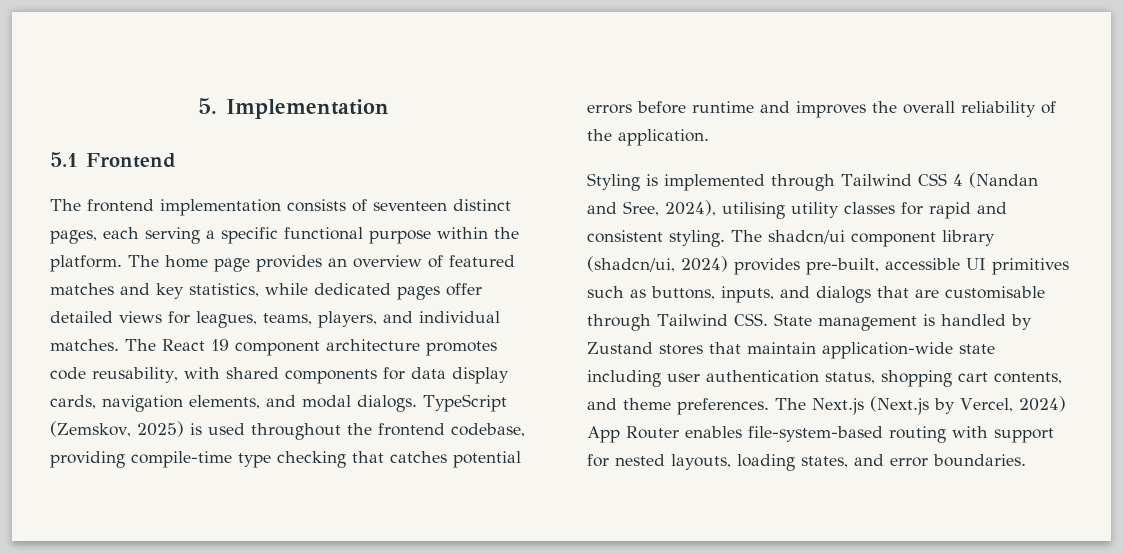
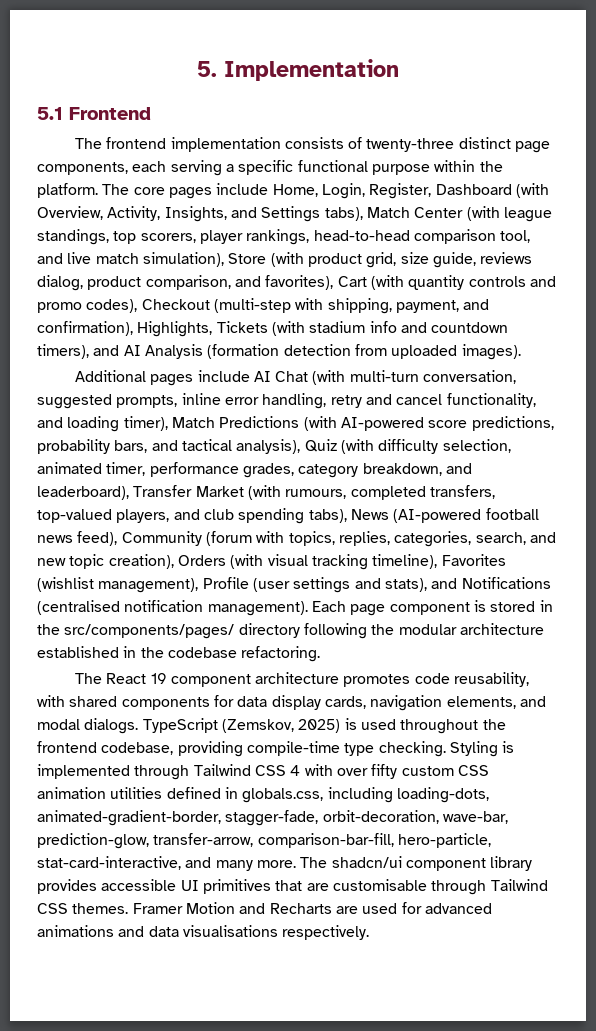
[373,199,511,211] [50,230,97,244] seventeen distinct pages, -> [366,137,551,153] [37,162,128,175] twenty-three distinct page components,
[165,255,515,272] [50,283,482,300] [50,311,500,328] [50,339,119,351] home page provides an overview of featured matches and key statistics, while dedicated pages offer detailed views for leagues, teams, players, and individual matches. -> [133,183,549,199] [37,206,552,222] [37,229,531,245] [37,252,533,268] [37,275,556,291] [37,298,490,314] [37,321,509,337] [37,344,521,360] [74,370,517,386] [37,393,536,409] [37,416,554,432] [37,439,511,454] [37,462,472,478] [37,485,495,500] [37,508,539,524] [37,531,556,547] [37,554,506,570] [37,577,551,593] [37,600,553,616] [37,623,544,639] [37,646,321,662] core pages include Home, Login, Register, Dashboard (with Overview, Activity, Insights, and Settings tabs), Match Center (with league standings, top scorers, player rankings, head-to-head comparison tool, and live match simulation), Store (with product grid, size guide, reviews dialog, product comparison, and favorites), Cart (with quantity controls and promo codes), Checkout (multi-step with shipping, payment, and confirmation), Highlights, Tickets (with stadium info and countdown timers), and AI Analysis (formation detection from uploaded images). // Additional pages include AI Chat (with multi-turn conversation, suggested prompts, inline error handling, retry and cancel functionality, and loading timer), Match Predictions (with AI-powered score predictions, probability bars, and tactical analysis), Quiz (with difficulty selection, animated timer, performance grades, category breakdown, and leaderboard), Transfer Market (with rumours, completed transfers, top-valued players, and club spending tabs), News (AI-powered football news feed), Community (forum with topics, replies, categories, search, and new topic creation), Orders (with visual tracking timeline), Favorites (wishlist management), Profile (user settings and stats), and Notifications (centralised notification management). Each page component is stored in the src/components/pages/ directory following the modular architecture established in the codebase refactoring. //
[277,451,521,468] [587,101,1056,118] [587,129,709,146] checking that catches potential errors before runtime and improves the overall reliability of the application. // -> [378,741,446,757] checking.
[968,172,1038,188] [587,200,1007,219] [587,230,995,247] [587,256,1069,275] [587,286,871,303] (Nandan and Sree, 2024), utilising utility classes for rapid and consistent styling. The shadcn/ui component library (shadcn/ui, 2024) provides pre-built, accessible UI primitives such as buttons, inputs, and dialogs -> [304,764,489,779] [37,787,489,803] [37,810,508,826] [37,833,491,849] [37,856,533,871] [37,879,271,894] with over fifty custom CSS animation utilities defined in globals.css, including loading-dots, animated-gradient-border, stagger-fade, orbit-decoration, wave-bar, prediction-glow, transfer-arrow, comparison-bar-fill, hero-particle, stat-card-interactive, and many more. The shadcn/ui component library provides accessible UI primitives
[733,313,1032,331] [587,342,995,359] [587,370,1062,387] [587,396,1066,415] [587,426,1054,443] [587,454,1026,471] CSS. State management is handled by Zustand stores that maintain application-wide state including user authentication status, shopping cart contents, and theme preferences. The Next.js (Next.js by Vercel, 2024) App Router enables file-system-based routing with support for nested layouts, loading states, and error boundaries. -> [37,902,492,914] [37,925,370,940] CSS themes. Framer Motion and Recharts are used for advanced animations and data visualisations respectively.

